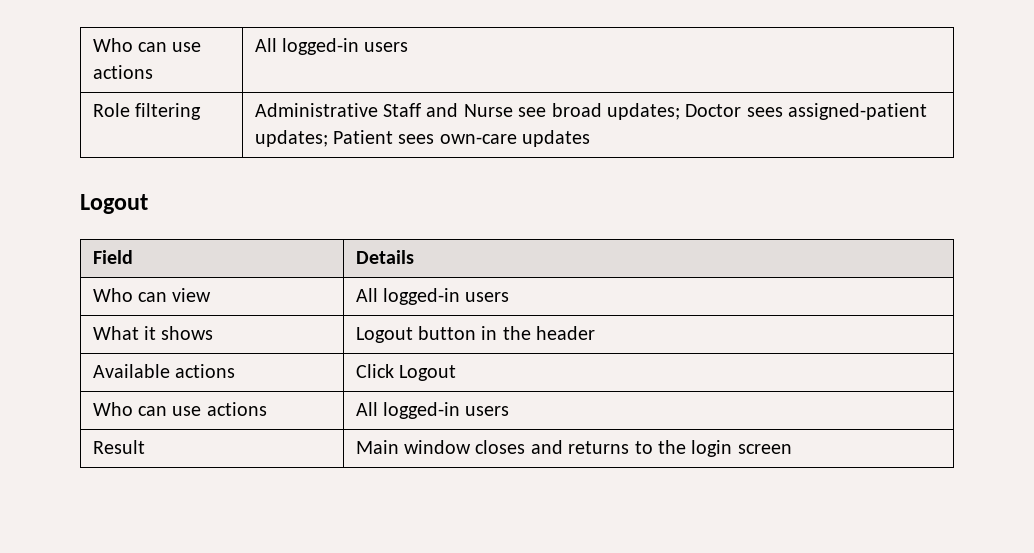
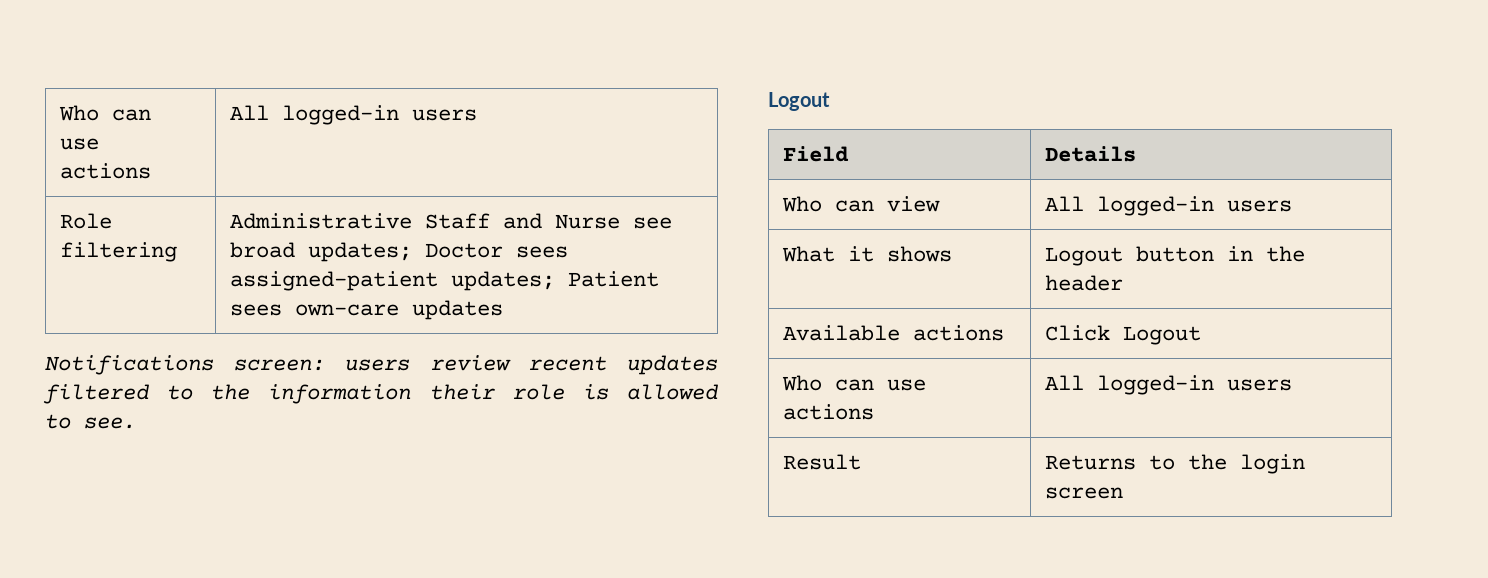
(591, 138) none -> [45,355,718,375] [43,384,718,404] [45,414,136,429] // Notifications screen: users review recent updates filtered to the information their role is allowed to see.
[355,440,630,454] Main window closes and returns -> [1044,455,1136,470] Returns

